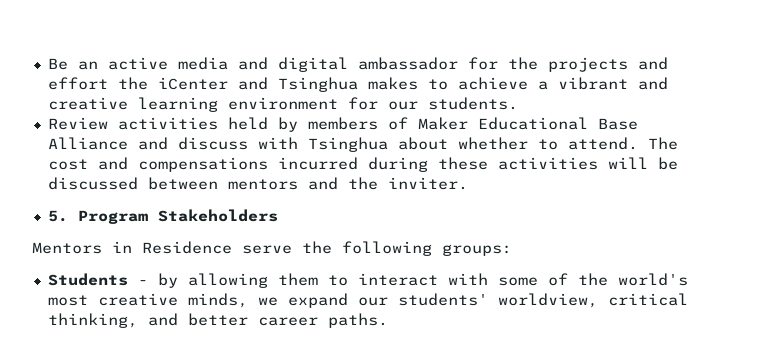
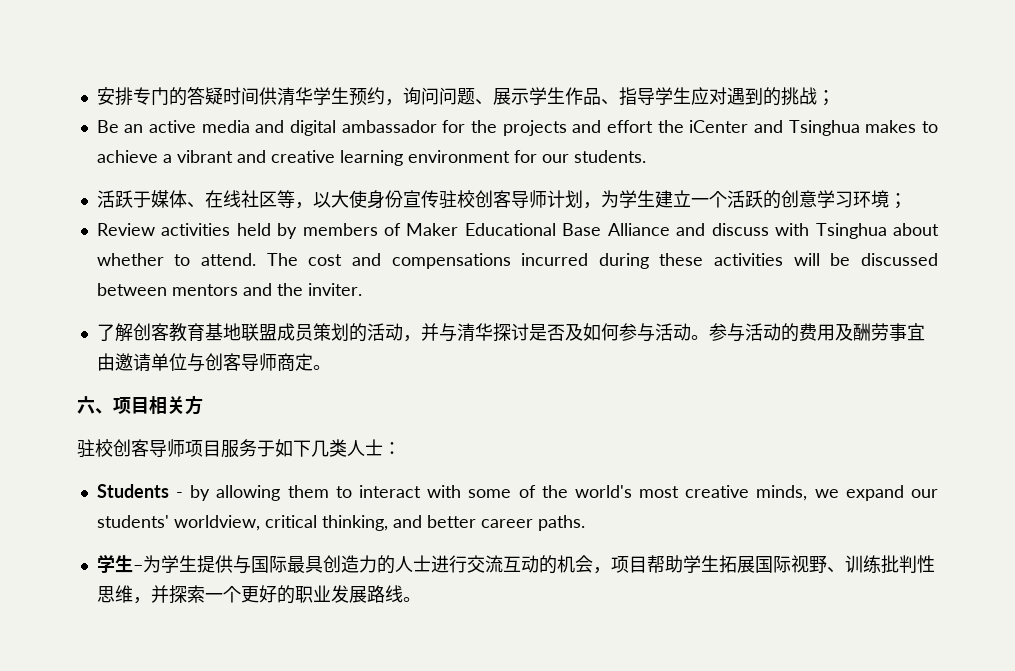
(47, 64) none -> [96,87,835,106] 安排专门的答疑时间供清华学生预约，询问问题、展示学生作品、指导学生应对遇到的挑战； //
(518, 103) none -> [96,190,907,209] // 活跃于媒体、在线社区等，以大使身份宣传驻校创客导师计划，为学生建立一个活跃的创意学习环境；
[47,209,278,224] [32,241,512,256] 5. Program Stakeholders // Mentors in Residence serve the following groups: -> [96,323,925,342] [96,353,331,372] [77,395,203,415] [77,439,401,458] 了解创客教育基地联盟成员策划的活动，并与清华探讨是否及如何参与活动。参与活动的费用及酬劳事宜由邀请单位与创客导师商定。 // 六、项目相关方 // 驻校创客导师项目服务于如下几类人士：
(388, 320) none -> [96,554,935,574] [96,585,421,604] // 学生–为学生提供与国际最具创造力的人士进行交流互动的机会，项目帮助学生拓展国际视野、训练批判性思维，并探索一个更好的职业发展路线。

